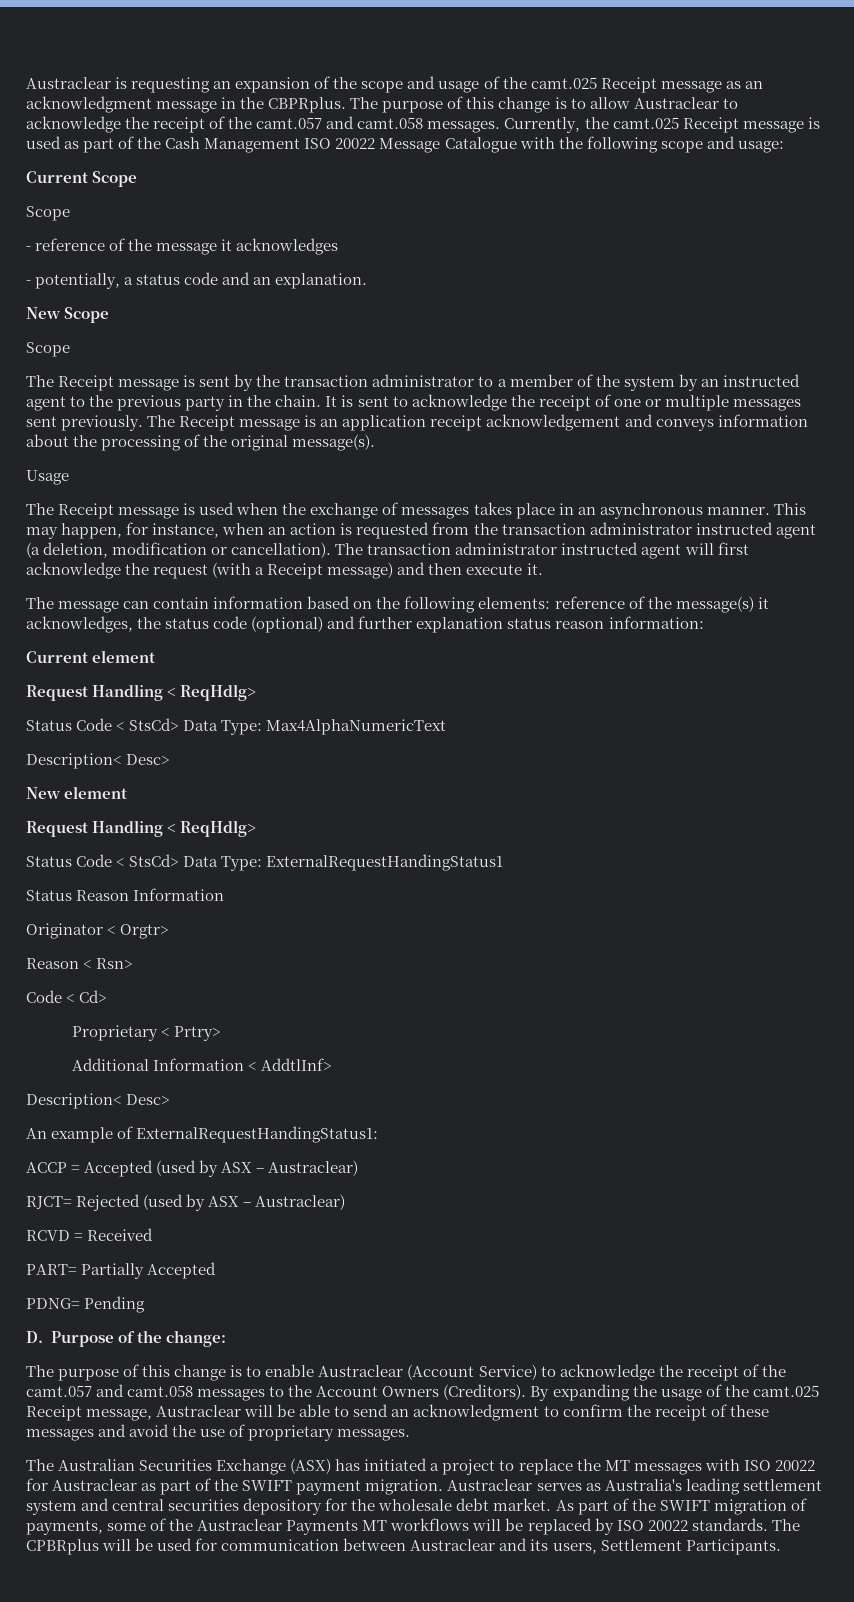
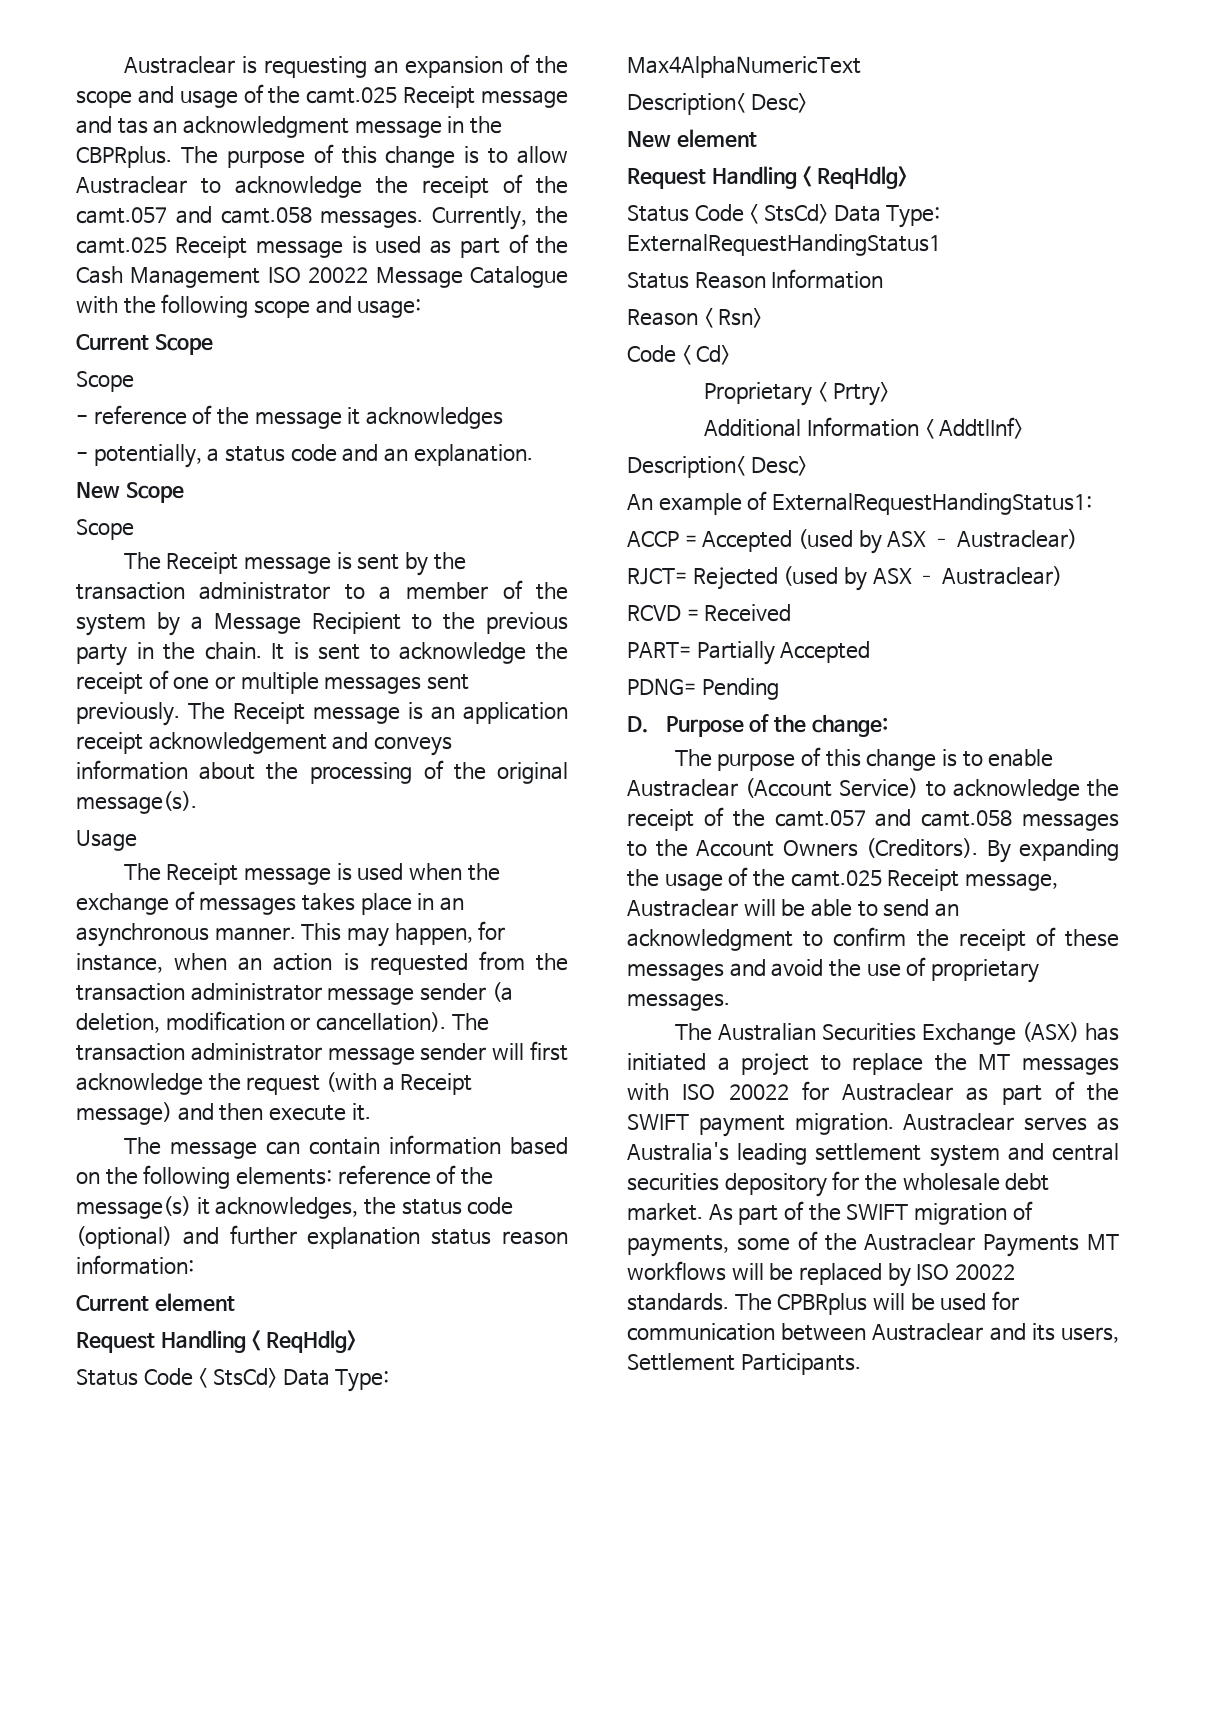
[725,81,741,89] as -> [76,116,148,134] and tas
[700,374,800,387] [26,396,66,411] an instructed agent -> [191,612,402,634] a Message Recipient
[695,522,816,539] instructed agent -> [327,983,486,1005] message sender
[561,542,682,559] instructed agent -> [327,1043,487,1065] message sender
[26,923,170,939] // Originator < Orgtr> -> (884, 279) none

